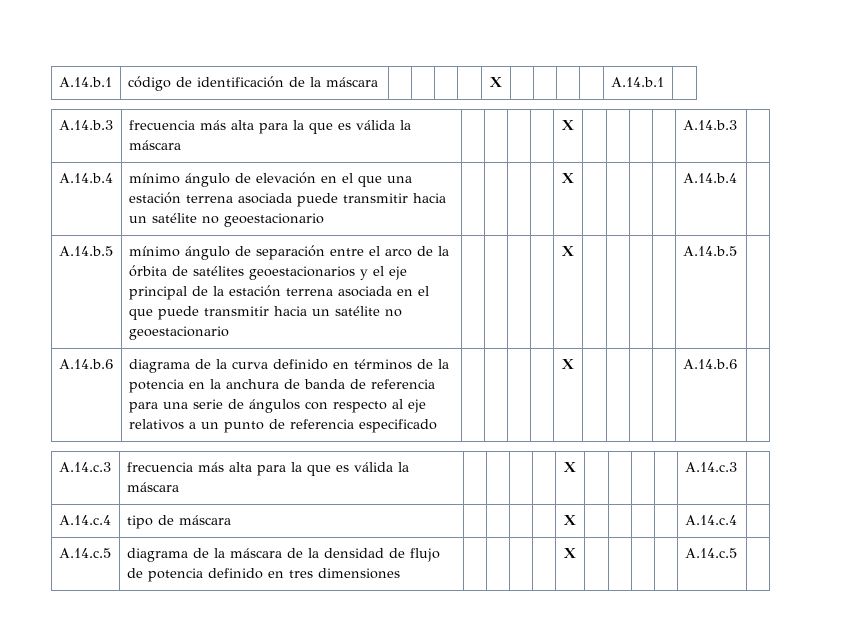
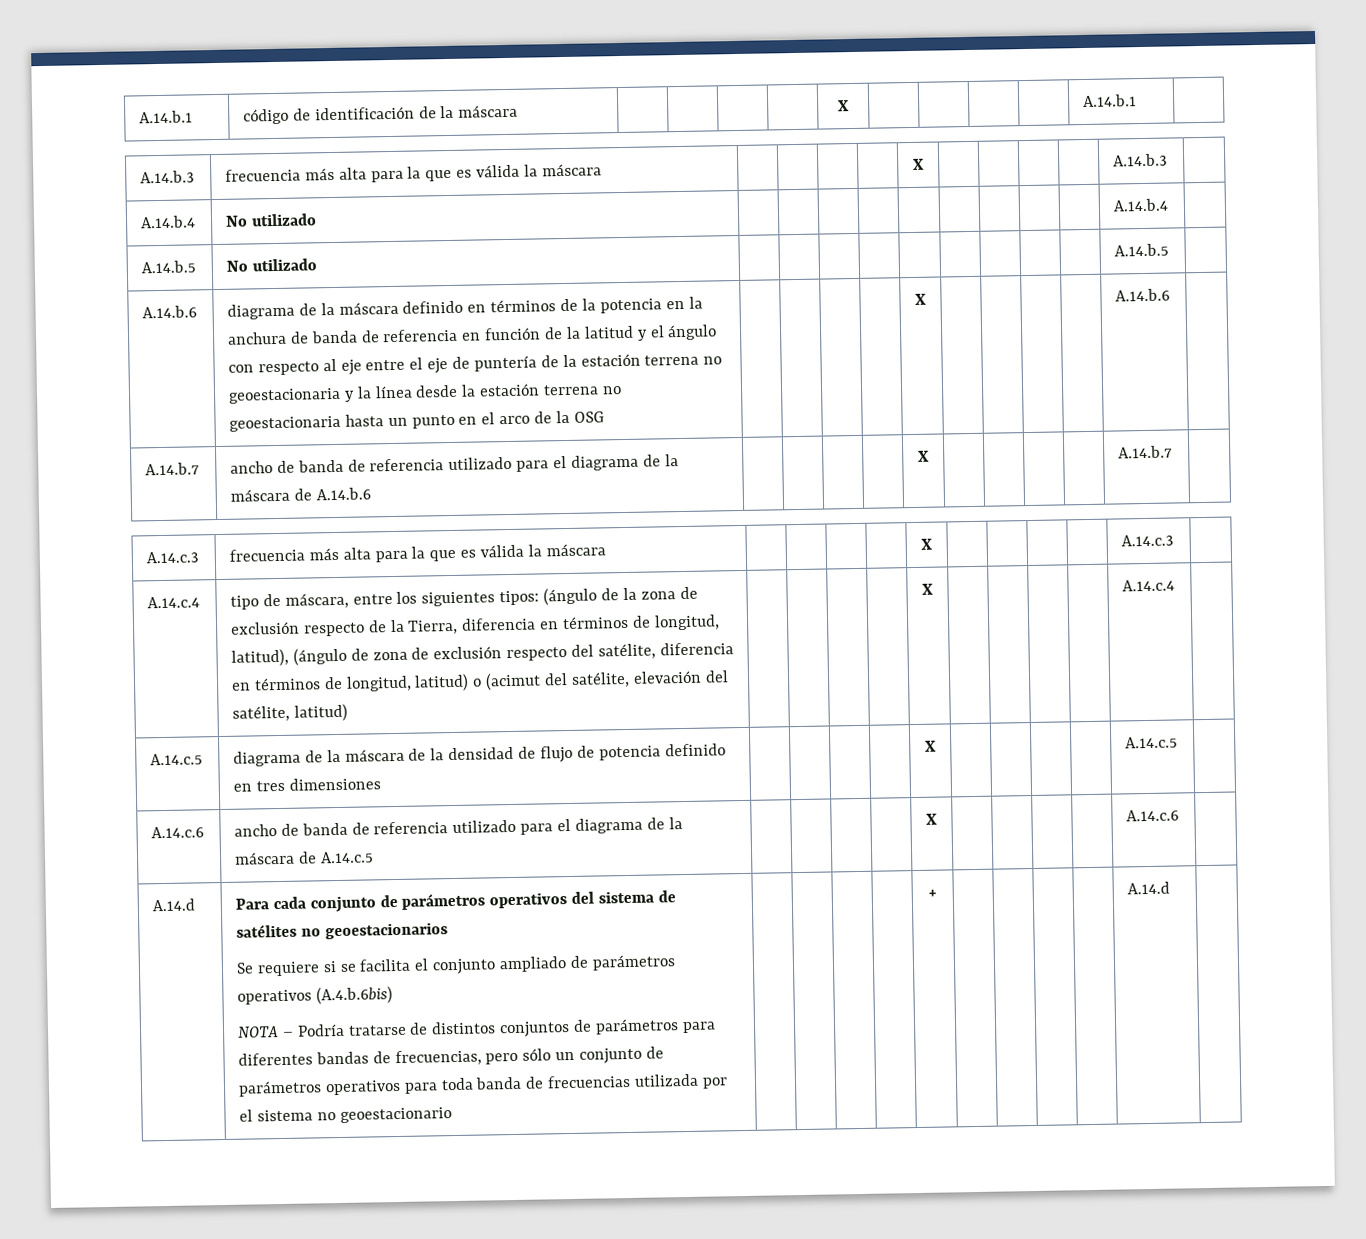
[128,172,412,187] [128,192,446,207] [128,213,324,227] [562,173,574,183] [682,173,737,183] [58,246,113,256] [128,245,449,260] [128,265,407,280] [128,285,429,300] [128,306,402,320] [128,326,229,340] [562,246,574,256] mínimo ángulo de elevación en el que una estación terrena asociada puede transmitir hacia un satélite no geoestacionario | | | | | X | | | | | A.14.b.4 | // A.14.b.5 | mínimo ángulo de separación entre el arco de la órbita de satélites geoestacionarios y el eje principal de la estación terrena asociada en el que puede transmitir hacia un satélite no geoestacionario | | | | | X -> [225,213,317,227] [1113,198,1170,212] [141,260,197,274] [226,258,317,272] No utilizado | | | | | | | | | | A.14.b.4 | // A.14.b.5 | No utilizado | | | | |
[231,361,268,369] curva -> [338,301,399,315] máscara
[128,399,426,413] [128,419,437,433] [562,359,574,369] [682,359,737,369] para una serie de ángulos con respecto al eje relativos a un punto de referencia especificado | | | | | X | | | | | A.14.b.6 -> [462,324,718,341] [228,353,723,376] [228,383,622,404] [229,410,604,432] [914,293,926,305] [1115,288,1171,302] [145,462,201,476] [230,454,679,474] [230,487,371,502] [917,450,929,462] [1118,445,1174,459] en función de la latitud y el ángulo con respecto al eje entre el eje de puntería de la estación terrena no geoestacionaria y la línea desde la estación terrena no geoestacionaria hasta un punto en el arco de la OSG | | | | | X | | | | | A.14.b.6 | // A.14.b.7 | ancho de banda de referencia utilizado para el diagrama de la máscara de A.14.b.6 | | | | | X | | | | | A.14.b.7
[178,515,231,525] máscara -> [284,586,698,609] [230,614,720,637] [231,642,734,667] [232,670,729,692] [232,703,348,722] máscara, entre los siguientes tipos: (ángulo de la zona de exclusión respecto de la Tierra, diferencia en términos de longitud, latitud), (ángulo de zona de exclusión respecto del satélite, diferencia en términos de longitud, latitud) o (acimut del satélite, elevación del satélite, latitud)
(737, 553) none -> [151,826,205,839] [234,817,683,837] [234,851,374,865] [925,813,937,825] [1126,809,1180,822] [152,898,196,912] [235,890,676,913] [236,922,448,940] [236,954,676,977] [237,986,393,1005] [237,1018,716,1038] [238,1046,664,1067] [238,1073,728,1097] [239,1107,452,1124] [928,889,937,898] [1127,881,1171,895] // A.14.c.6 | ancho de banda de referencia utilizado para el diagrama de la máscara de A.14.c.5 | | | | | X | | | | | A.14.c.6 | // A.14.d | Para cada conjunto de parámetros operativos del sistema de satélites no geoestacionarios // Se requiere si se facilita el conjunto ampliado de parámetros operativos (A.4.b.6bis) // NOTA – Podría tratarse de distintos conjuntos de parámetros para diferentes bandas de frecuencias, pero sólo un conjunto de parámetros operativos para toda banda de frecuencias utilizada por el sistema no geoestacionario | | | | | + | | | | | A.14.d |

